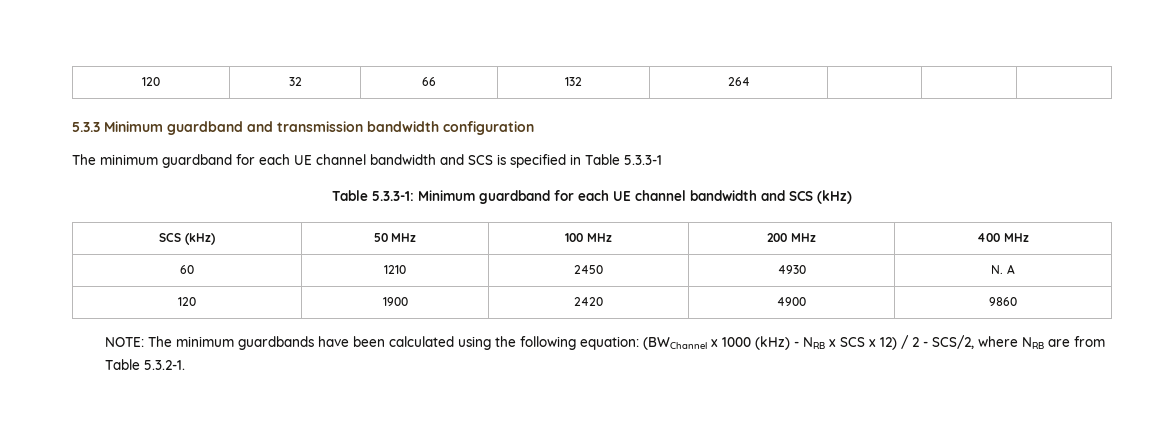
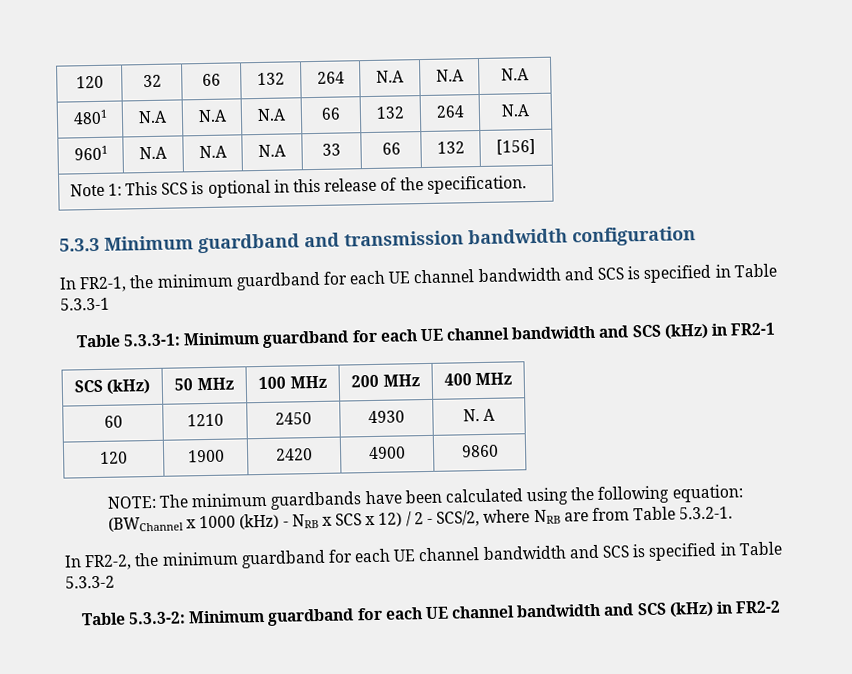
(750, 81) | | -> [376,70,404,83] [435,69,464,82] [501,68,529,81] [72,109,108,125] [138,110,167,124] [197,109,227,123] [257,108,286,122] [321,107,341,120] [376,106,405,119] [435,105,465,118] [501,104,530,117] [73,145,108,161] [139,146,167,160] [198,145,227,159] [258,144,286,158] [322,143,341,156] [381,142,401,155] [436,141,465,154] [496,138,536,155] [69,175,527,198] N.A | N.A | N.A // 4801 | N.A | N.A | N.A | 66 | 132 | 264 | N.A // 9601 | N.A | N.A | N.A | 33 | 66 | 132 | [156] // Note 1: This SCS is optional in this release of the specification.
[72,154,96,165] The -> [59,274,155,293] In FR2-1, the
(852, 197) none -> [711,322,777,336] in FR2-1
(186, 365) none -> [64,541,783,571] [65,575,115,589] [80,600,782,626] // In FR2-2, the minimum guardband for each UE channel bandwidth and SCS is specified in Table 5.3.3-2 // Table 5.3.3-2: Minimum guardband for each UE channel bandwidth and SCS (kHz) in FR2-2

